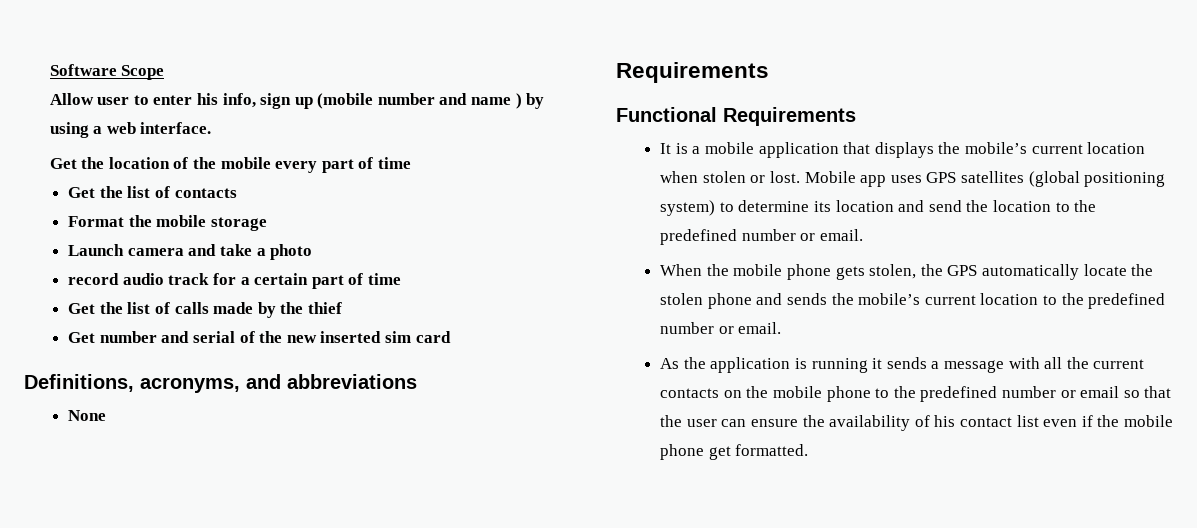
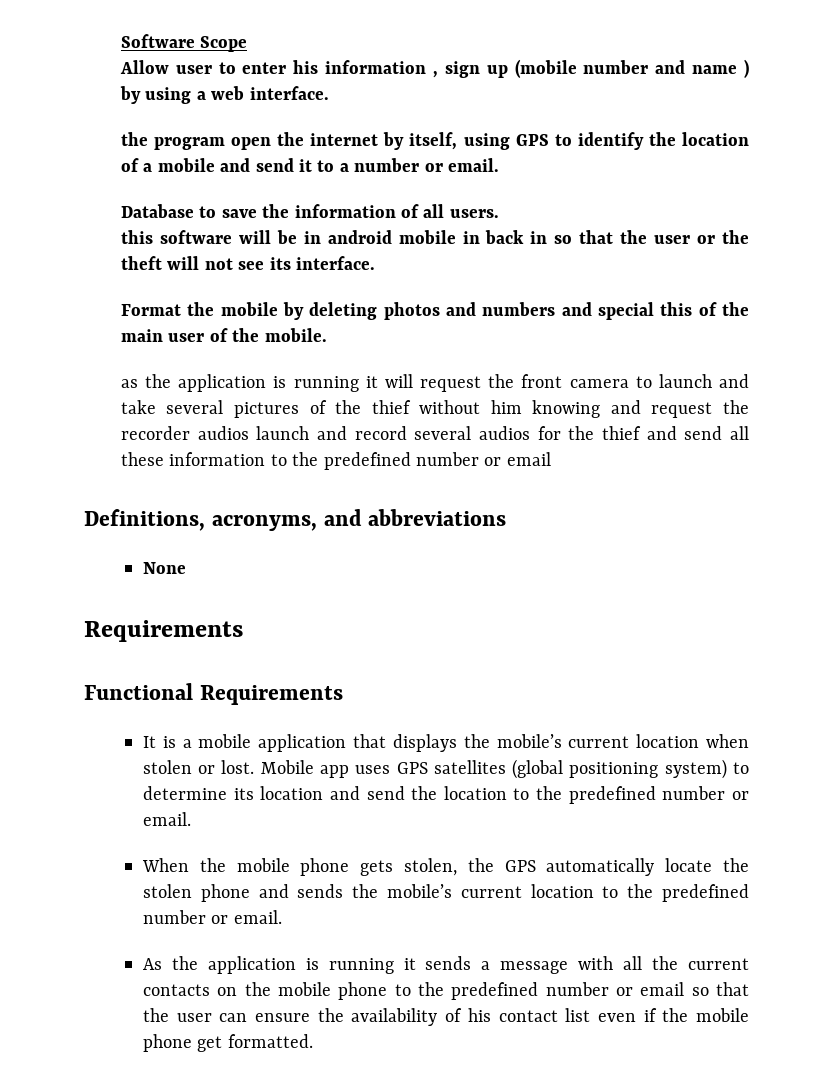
[222,93,256,108] info, -> [325,60,439,78] information ,
[49,157,411,173] [68,186,237,198] [68,215,268,231] [68,244,313,260] [68,273,401,289] [68,302,342,318] [68,331,451,343] Get the location of the mobile every part of time // Get the list of contacts // Format the mobile storage // Launch camera and take a photo // record audio track for a certain part of time // Get the list of calls made by the thief // Get number and serial of the new inserted sim card -> [120,132,750,150] [120,158,499,172] [120,204,499,218] [120,230,749,244] [120,256,375,270] [120,302,750,320] [120,328,327,342] [120,374,749,392] [120,400,749,418] [120,426,749,440] [120,452,551,470] the program open the internet by itself, using GPS to identify the location of a mobile and send it to a number or email. // Database to save the information of all users. // this software will be in android mobile in back in so that the user or the theft will not see its interface. // Format the mobile by deleting photos and numbers and special this of the main user of the mobile. // as the application is running it will request the front camera to launch and take several pictures of the thief without him knowing and request the recorder audios launch and record several audios for the thief and send all these information to the predefined number or email

